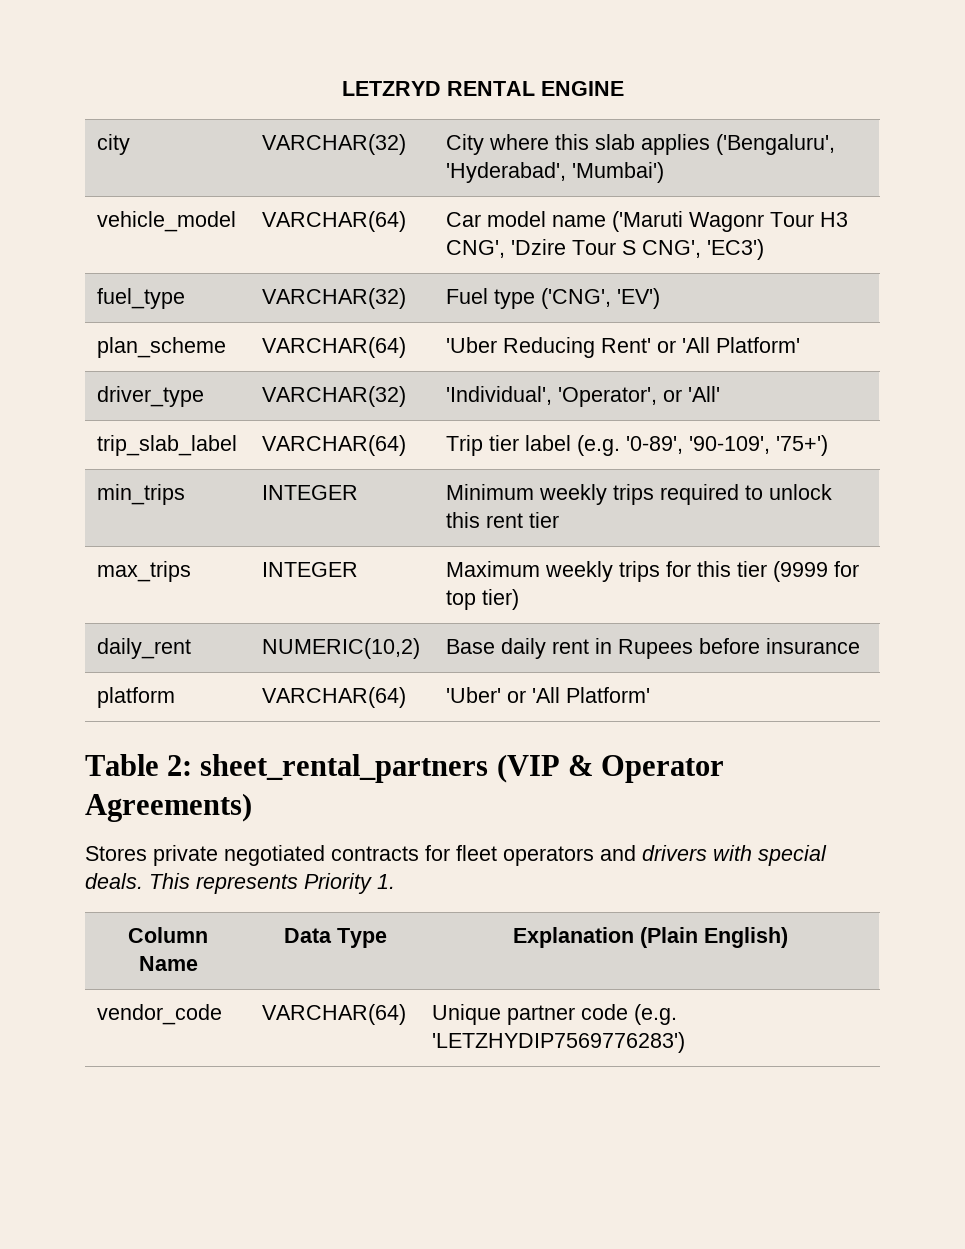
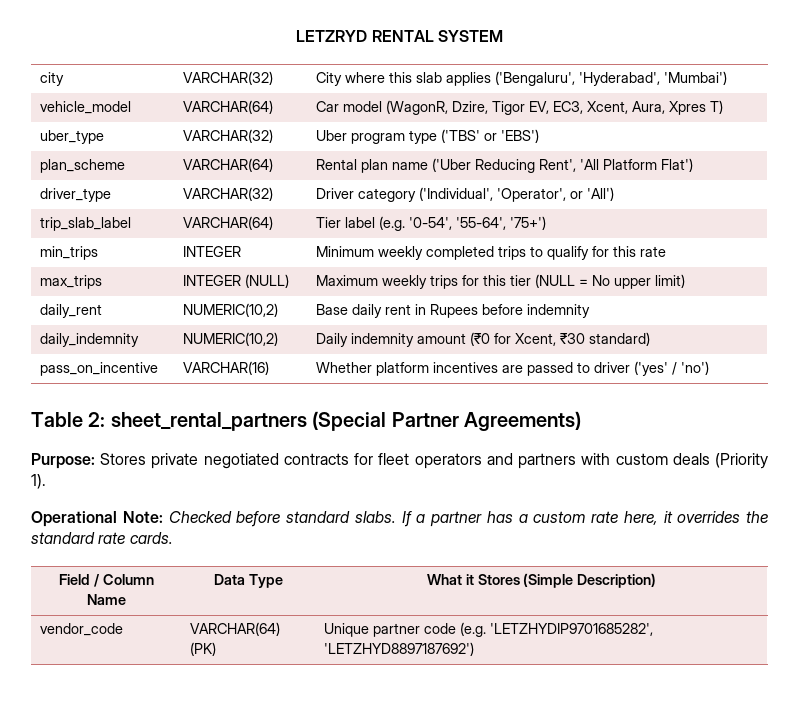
[540,81,624,96] ENGINE -> [437,30,503,42] SYSTEM
[552,211,849,232] [446,239,765,260] [97,288,186,309] [262,288,407,309] [446,288,661,309] [97,337,227,358] [262,337,407,358] [446,337,801,358] name ('Maruti Wagonr Tour H3 CNG', 'Dzire Tour S CNG', 'EC3') // fuel_type | VARCHAR(32) | Fuel type ('CNG', 'EV') // plan_scheme | VARCHAR(64) | 'Uber Reducing Rent' or 'All Platform' -> [385,100,723,115] [39,130,104,144] [182,129,273,143] [315,129,539,144] [39,159,125,173] [182,158,273,172] [315,158,693,173] (WagonR, Dzire, Tigor EV, EC3, Xcent, Aura, Xpres T) // uber_type | VARCHAR(32) | Uber program type ('TBS' or 'EBS') // plan_scheme | VARCHAR(64) | Rental plan name ('Uber Reducing Rent', 'All Platform Flat')
[446,386,553,405] 'Individual', -> [315,187,493,202] Driver category ('Individual',
[688,386,721,402] 'All' -> [586,187,614,201] 'All')
[446,435,771,456] Trip tier label (e.g. '0-89', '90-109', -> [315,216,506,231] Tier label (e.g. '0-54', '55-64',
[613,484,833,505] [446,512,560,528] trips required to unlock this rent tier -> [425,246,666,260] completed trips to qualify for this rate
(359, 569) none -> [244,274,289,288] (NULL)
[773,561,860,582] [446,589,520,610] (9999 for top tier) -> [534,274,685,289] (NULL = No upper limit)
[766,638,861,654] [97,687,176,708] [262,687,407,708] [446,687,651,703] insurance // platform | VARCHAR(64) | 'Uber' or 'All Platform' -> [526,304,590,318] [39,333,139,347] [182,332,278,346] [315,332,650,347] [39,362,158,376] [182,361,269,375] [315,361,709,376] indemnity // daily_indemnity | NUMERIC(10,2) | Daily indemnity amount (₹0 for Xcent, ₹30 standard) // pass_on_incentive | VARCHAR(16) | Whether platform incentives are passed to driver ('yes' / 'no')
[496,754,725,783] (VIP & Operator -> [312,411,459,431] (Special Partner
(252, 807) none -> [31,453,95,469] Purpose:
[642,845,827,866] [85,873,395,894] drivers with special deals. This represents Priority 1. // -> [518,453,769,469] [31,474,46,489] [31,511,768,527] [31,532,173,544] [59,574,100,587] partners with custom deals (Priority 1). // Operational Note: Checked before standard slabs. If a partner has a custom rate here, it overrides the standard rate cards. // Field /
[512,927,788,948] Explanation (Plain English) -> [426,573,657,588] What it Stores (Simple Description)
(407, 1014) none -> [189,642,216,656] (PK)
[432,1032,686,1053] 'LETZHYDIP7569776283') -> [489,623,653,636] [323,642,474,656] 'LETZHYDIP9701685282', 'LETZHYD8897187692')

